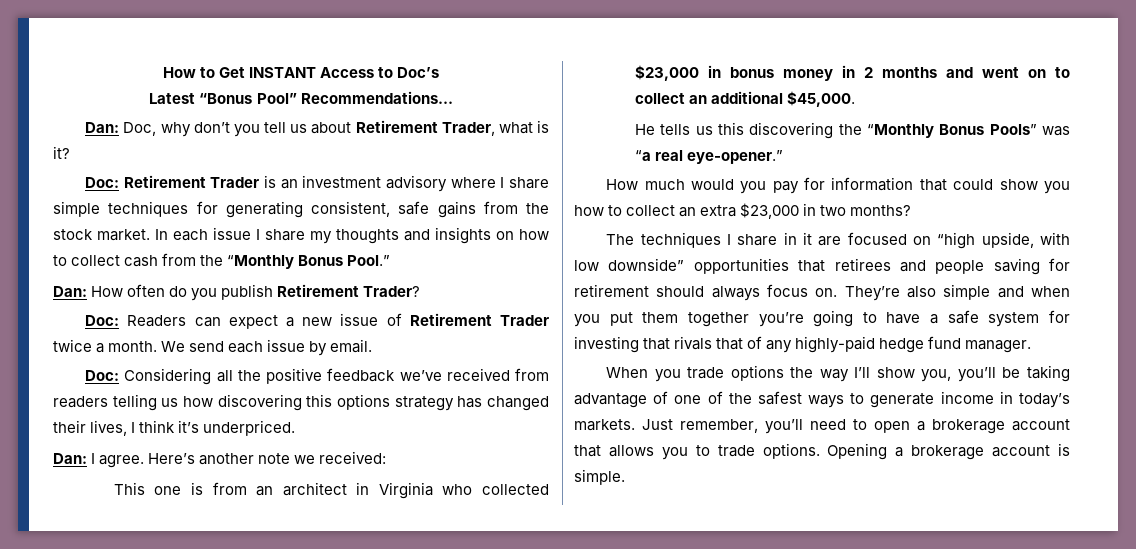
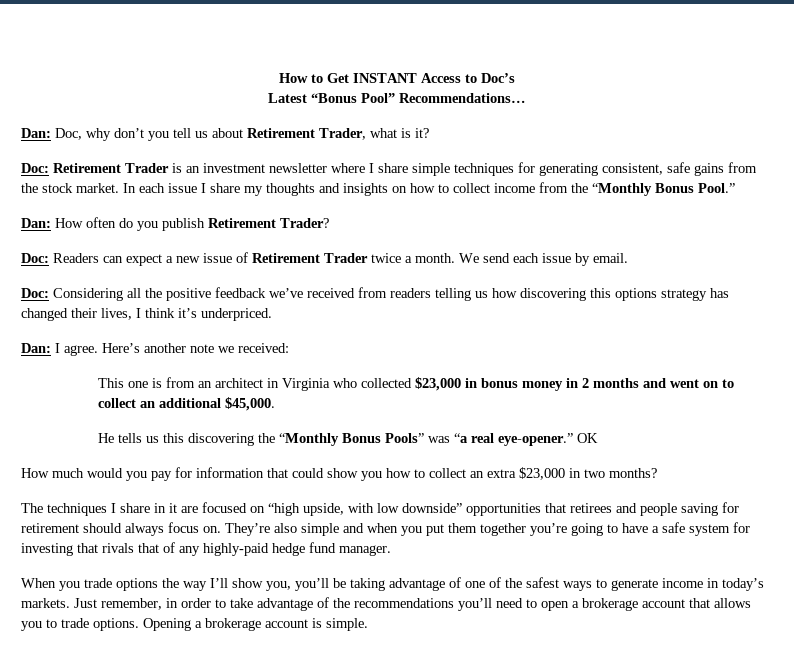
[386,175,448,192] advisory -> [269,163,327,173] newsletter
[124,255,159,267] cash -> [494,183,535,193] income
(783, 157) none -> [577,433,599,443] OK
(758, 426) none -> [166,597,454,611] in order to take advantage of the recommendations

